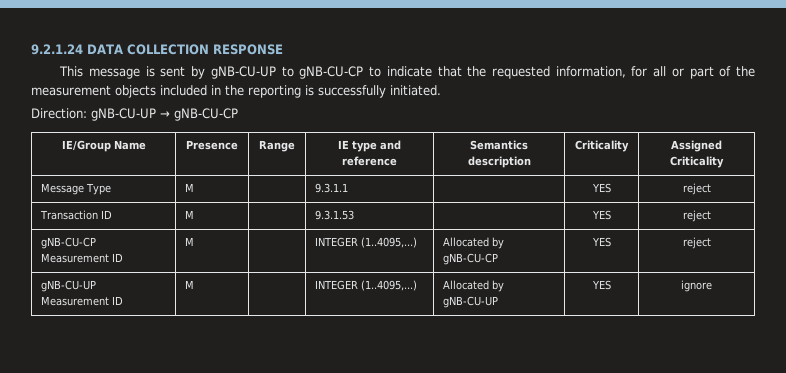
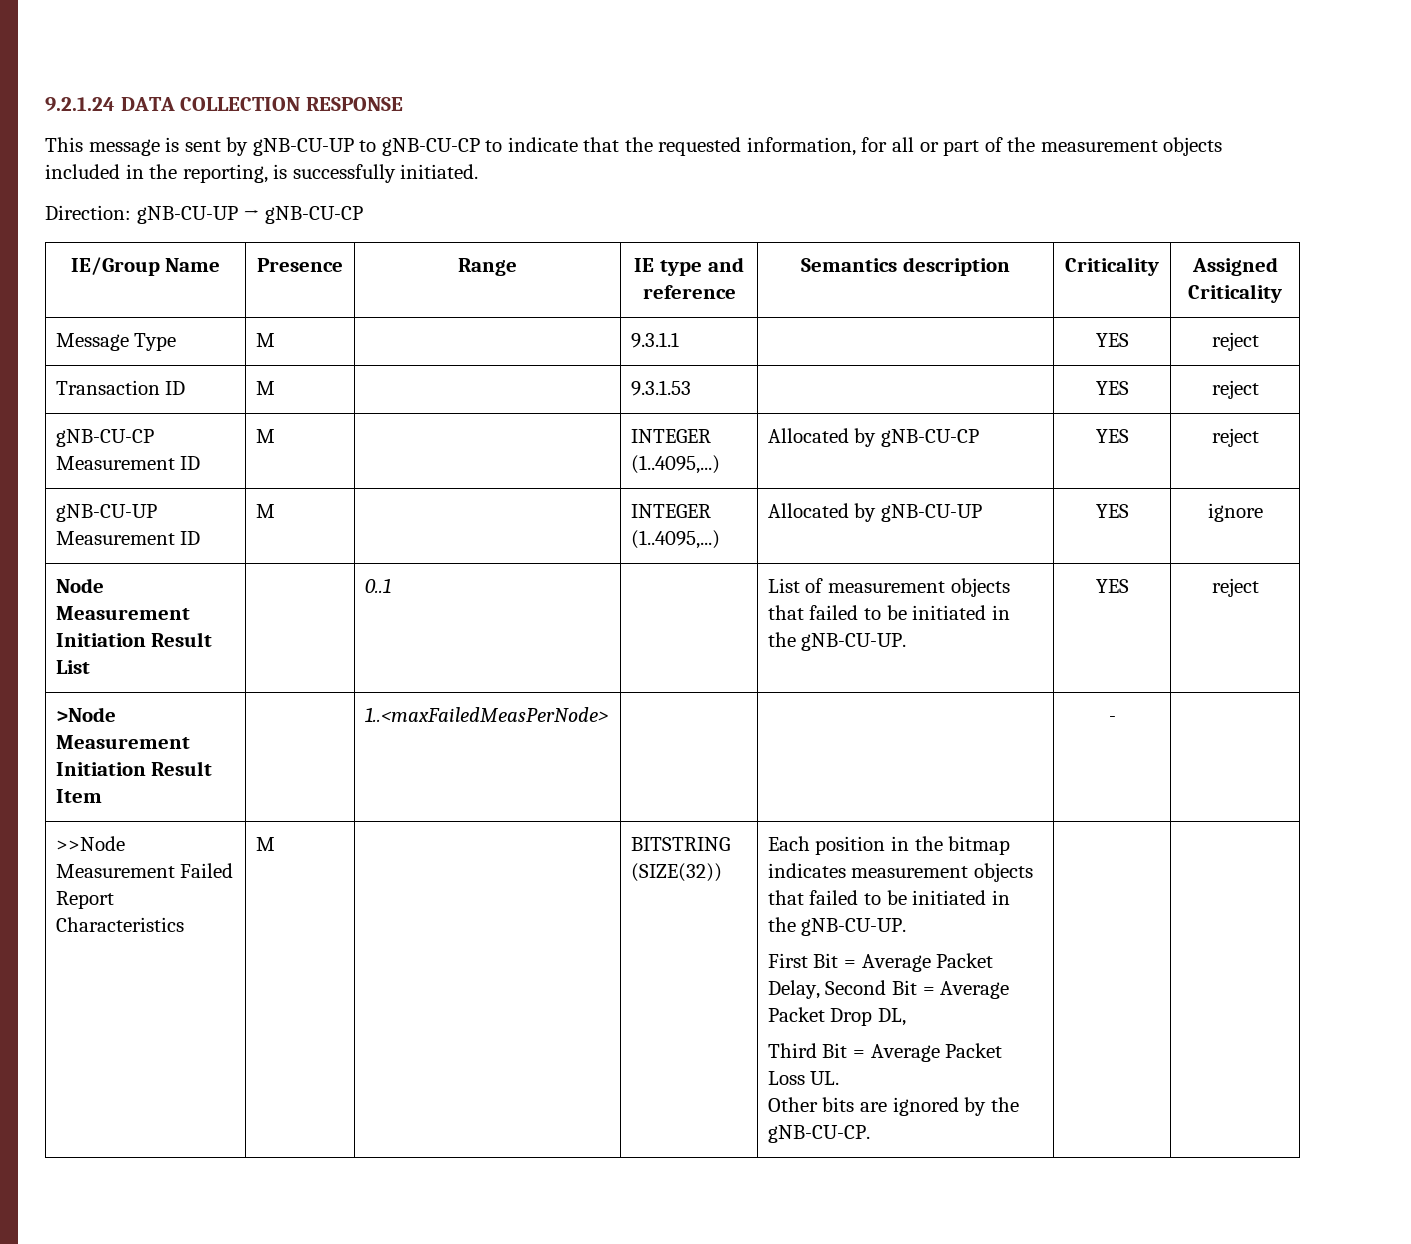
[248,85,301,98] reporting -> [182,164,268,183] reporting,
(712, 286) none -> [55,578,104,593] [55,606,190,620] [55,632,213,647] [55,660,90,674] [364,578,391,593] [767,578,1010,597] [767,605,1010,620] [767,632,907,651] [1095,579,1129,593] [1211,578,1259,597] [55,707,116,722] [55,735,190,749] [55,761,213,776] [55,789,102,803] [364,707,608,722] [1108,716,1116,722] [55,836,125,851] [55,863,234,878] [55,891,114,909] [55,917,184,932] [255,837,275,851] [630,837,730,851] [630,863,722,882] [767,836,1011,855] [767,863,1033,882] [767,890,1010,905] [767,917,907,936] [767,953,994,972] [767,980,1010,999] [767,1007,906,1026] [767,1043,1003,1062] [767,1071,840,1085] [767,1097,1019,1116] [767,1125,870,1143] // Node Measurement Initiation Result List | | 0..1 | | List of measurement objects that failed to be initiated in the gNB-CU-UP. | YES | reject // >Node Measurement Initiation Result Item | | 1..<maxFailedMeasPerNode> | | | - | // >>Node Measurement Failed Report Characteristics | M | | BITSTRING (SIZE(32)) | Each position in the bitmap indicates measurement objects that failed to be initiated in the gNB-CU-UP. // First Bit = Average Packet Delay, Second Bit = Average Packet Drop DL, // Third Bit = Average Packet Loss UL. // Other bits are ignored by the gNB-CU-CP. | |

